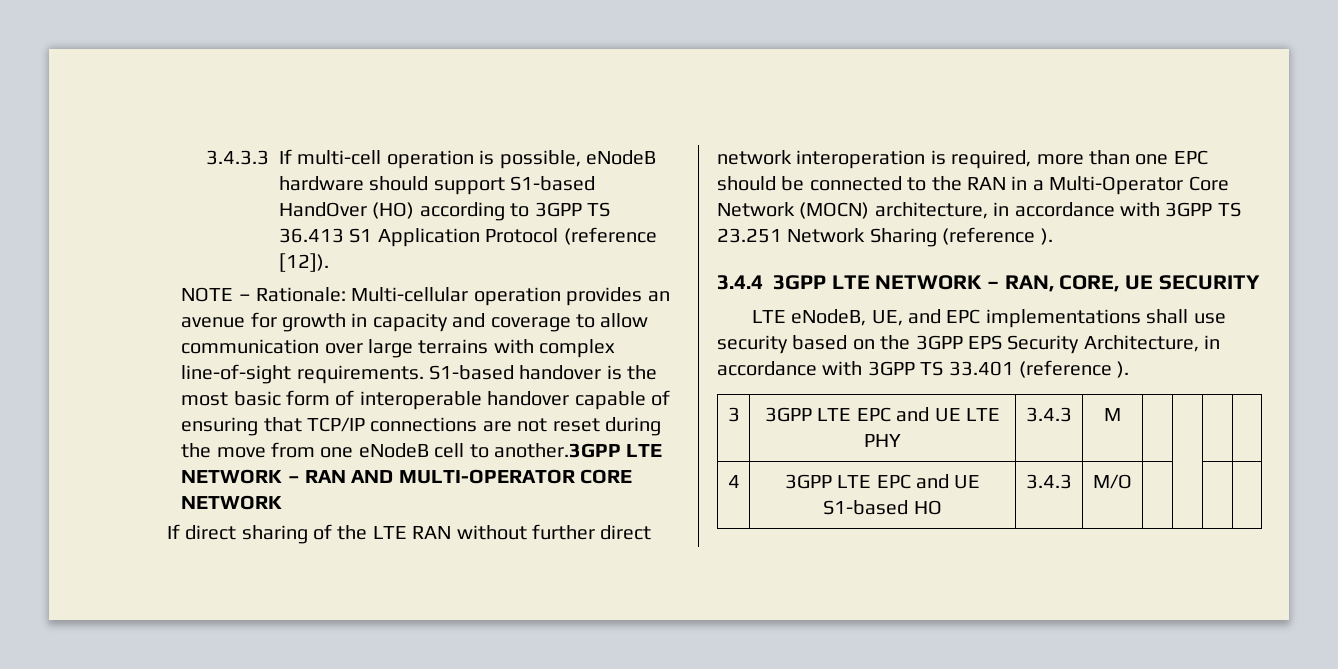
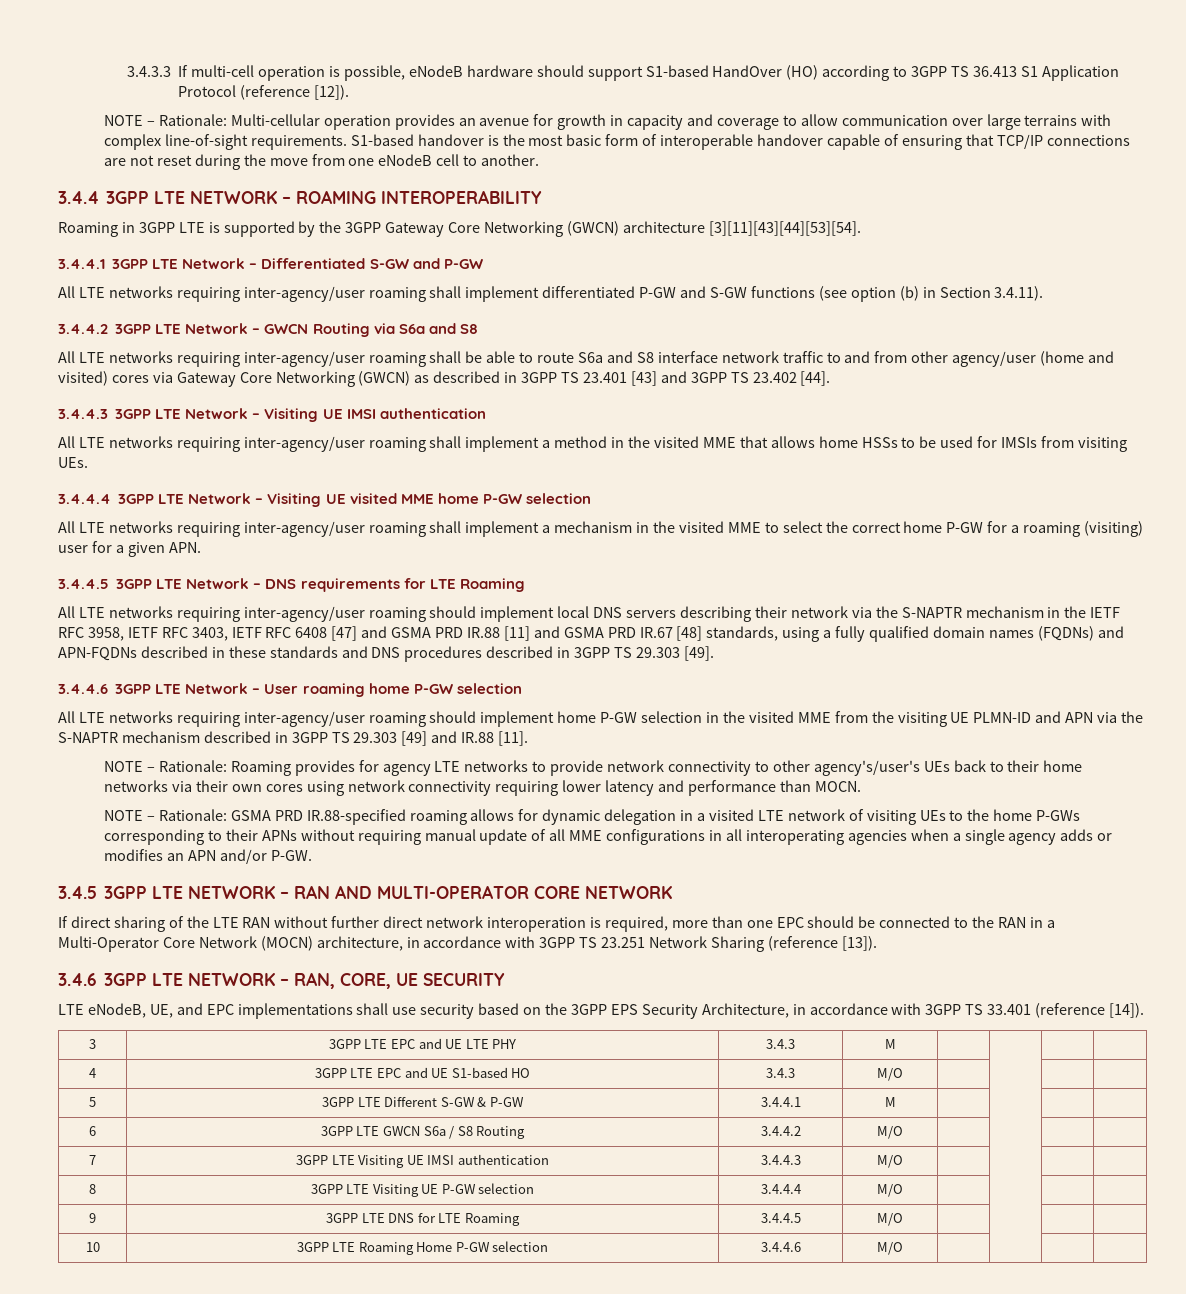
[494,443,622,458] another.3GPP -> [481,154,540,166] [58,190,543,204] [58,221,861,237] [58,258,483,269] [58,286,1044,302] [58,323,478,337] [58,351,1115,367] [58,371,831,387] [58,408,486,422] [58,436,1127,452] [58,457,88,468] [58,493,591,507] [58,521,1144,537] [58,541,201,557] [58,578,525,592] [58,606,1121,622] [58,626,1124,642] [58,646,714,662] [58,683,522,697] [58,711,1144,727] [58,731,529,746] [104,760,1083,776] [104,780,861,796] [104,809,1081,825] [104,829,1113,845] [104,849,312,864] [58,886,148,899] another. // 3.4.4 3GPP LTE NETWORK – ROAMING INTEROPERABILITY // Roaming in 3GPP LTE is supported by the 3GPP Gateway Core Networking (GWCN) architecture [3][11][43][44][53][54]. // 3.4.4.1 3GPP LTE Network – Differentiated S-GW and P-GW // All LTE networks requiring inter-agency/user roaming shall implement differentiated P-GW and S-GW functions (see option (b) in Section 3.4.11). // 3.4.4.2 3GPP LTE Network – GWCN Routing via S6a and S8 // All LTE networks requiring inter-agency/user roaming shall be able to route S6a and S8 interface network traffic to and from other agency/user (home and visited) cores via Gateway Core Networking (GWCN) as described in 3GPP TS 23.401 [43] and 3GPP TS 23.402 [44]. // 3.4.4.3 3GPP LTE Network – Visiting UE IMSI authentication // All LTE networks requiring inter-agency/user roaming shall implement a method in the visited MME that allows home HSSs to be used for IMSIs from visiting UEs. // 3.4.4.4 3GPP LTE Network – Visiting UE visited MME home P-GW selection // All LTE networks requiring inter-agency/user roaming shall implement a mechanism in the visited MME to select the correct home P-GW for a roaming (visiting) user for a given APN. // 3.4.4.5 3GPP LTE Network – DNS requirements for LTE Roaming // All LTE networks requiring inter-agency/user roaming should implement local DNS servers describing their network via the S-NAPTR mechanism in the IETF RFC 3958, IETF RFC 3403, IETF RFC 6408 [47] and GSMA PRD IR.88 [11] and GSMA PRD IR.67 [48] standards, using a fully qualified domain names (FQDNs) and APN-FQDNs described in these standards and DNS procedures described in 3GPP TS 29.303 [49]. // 3.4.4.6 3GPP LTE Network – User roaming home P-GW selection // All LTE networks requiring inter-agency/user roaming should implement home P-GW selection in the visited MME from the visiting UE PLMN-ID and APN via the S-NAPTR mechanism described in 3GPP TS 29.303 [49] and IR.88 [11]. // NOTE – Rationale: Roaming provides for agency LTE networks to provide network connectivity to other agency's/user's UEs back to their home networks via their own cores using network connectivity requiring lower latency and performance than MOCN. // NOTE – Rationale: GSMA PRD IR.88-specified roaming allows for dynamic delegation in a visited LTE network of visiting UEs to the home P-GWs corresponding to their APNs without requiring manual update of all MME configurations in all interoperating agencies when a single agency adds or modifies an APN and/or P-GW. // 3.4.5 3GPP
[1040,228,1053,245] [717,275,763,290] ). // 3.4.4 -> [841,936,877,951] [58,973,97,986] [13]). // 3.4.6
[1117,361,1130,378] ). -> [1109,1003,1145,1018] [14]).
(1132, 481) none -> [89,1097,96,1107] [322,1097,524,1107] [760,1097,801,1107] [884,1097,896,1107] [89,1126,96,1136] [320,1126,526,1139] [760,1126,801,1136] [877,1126,903,1139] [89,1155,96,1165] [296,1154,549,1168] [760,1155,801,1165] [877,1155,903,1168] [89,1184,96,1194] [310,1183,535,1197] [760,1184,801,1194] [877,1184,903,1197] [89,1213,96,1223] [326,1213,520,1226] [760,1213,801,1223] [877,1213,903,1226] [85,1242,100,1252] [296,1241,549,1255] [760,1242,801,1252] [877,1242,903,1255] // 5 | 3GPP LTE Different S-GW & P-GW | 3.4.4.1 | M | | | | // 6 | 3GPP LTE GWCN S6a / S8 Routing | 3.4.4.2 | M/O | | | | // 7 | 3GPP LTE Visiting UE IMSI authentication | 3.4.4.3 | M/O | | | | // 8 | 3GPP LTE Visiting UE P-GW selection | 3.4.4.4 | M/O | | | | // 9 | 3GPP LTE DNS for LTE Roaming | 3.4.4.5 | M/O | | | | // 10 | 3GPP LTE Roaming Home P-GW selection | 3.4.4.6 | M/O | | | |

